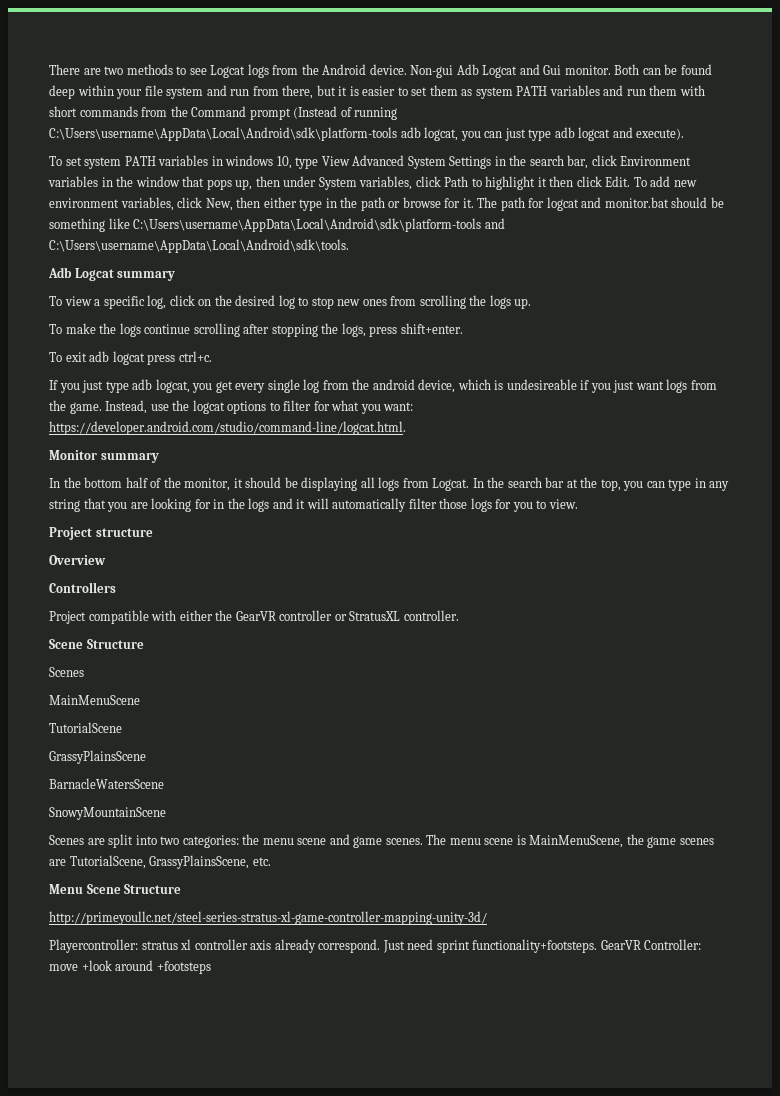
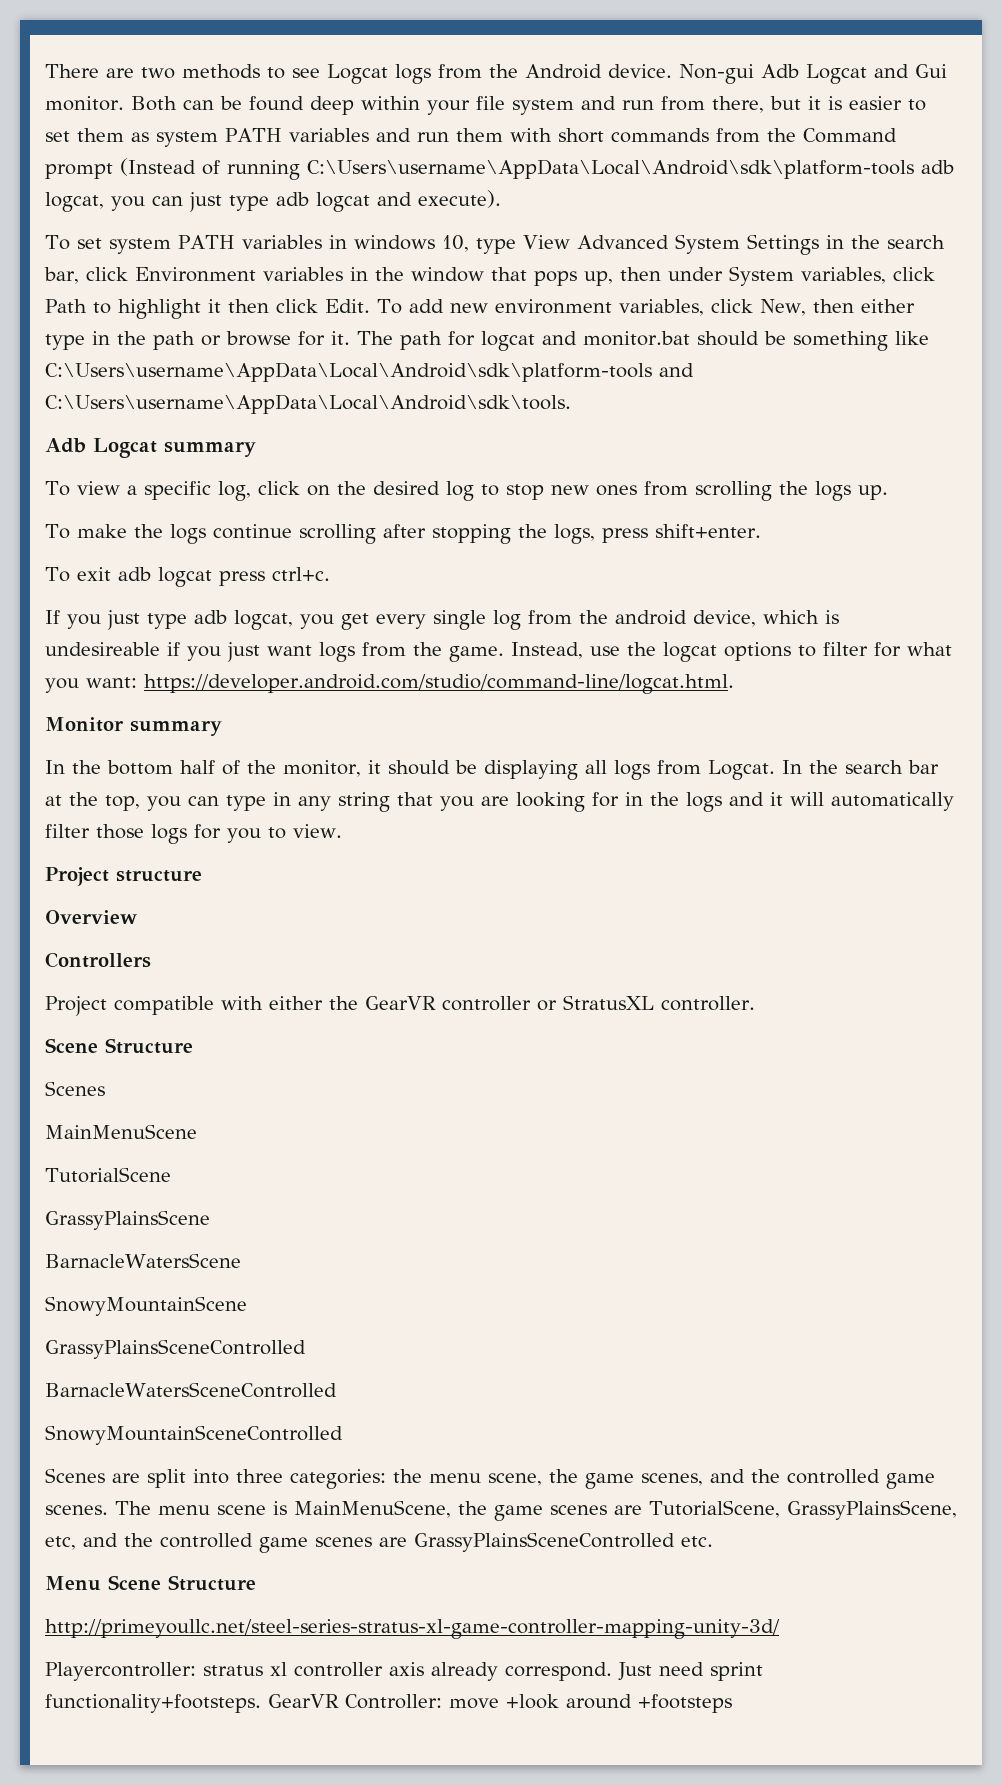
(166, 813) none -> [45,1339,306,1359] [45,1382,337,1398] [45,1425,343,1445] // GrassyPlainsSceneControlled // BarnacleWatersSceneControlled // SnowyMountainSceneControlled
[160,836,180,845] two -> [236,1469,283,1483] three
[297,834,350,845] scene and -> [488,1469,880,1489] scene, the game scenes, and the controlled
(250, 862) none -> [45,1532,675,1553] etc, and the controlled game scenes are GrassyPlainsSceneControlled

